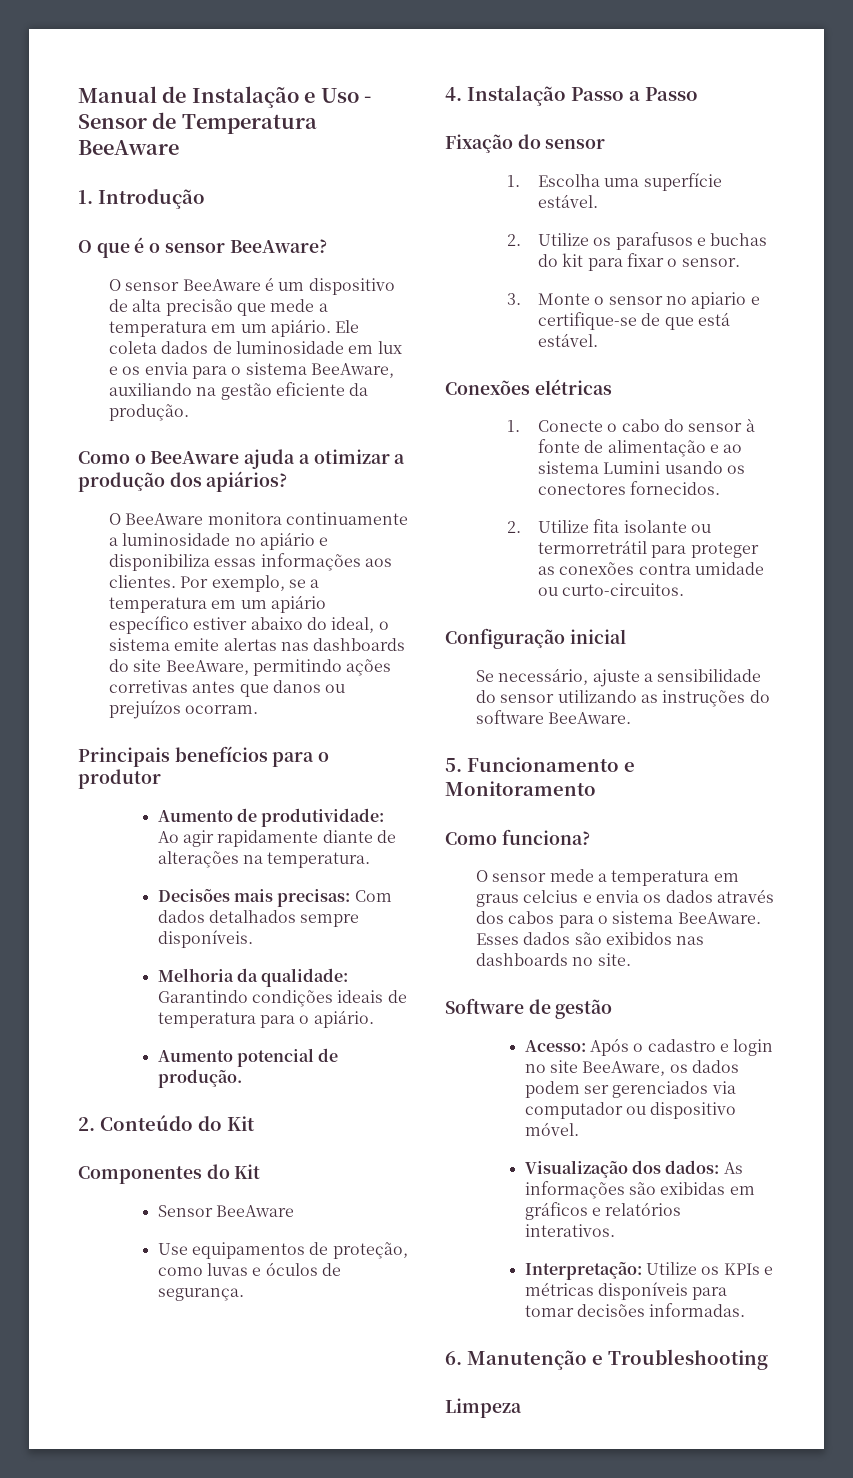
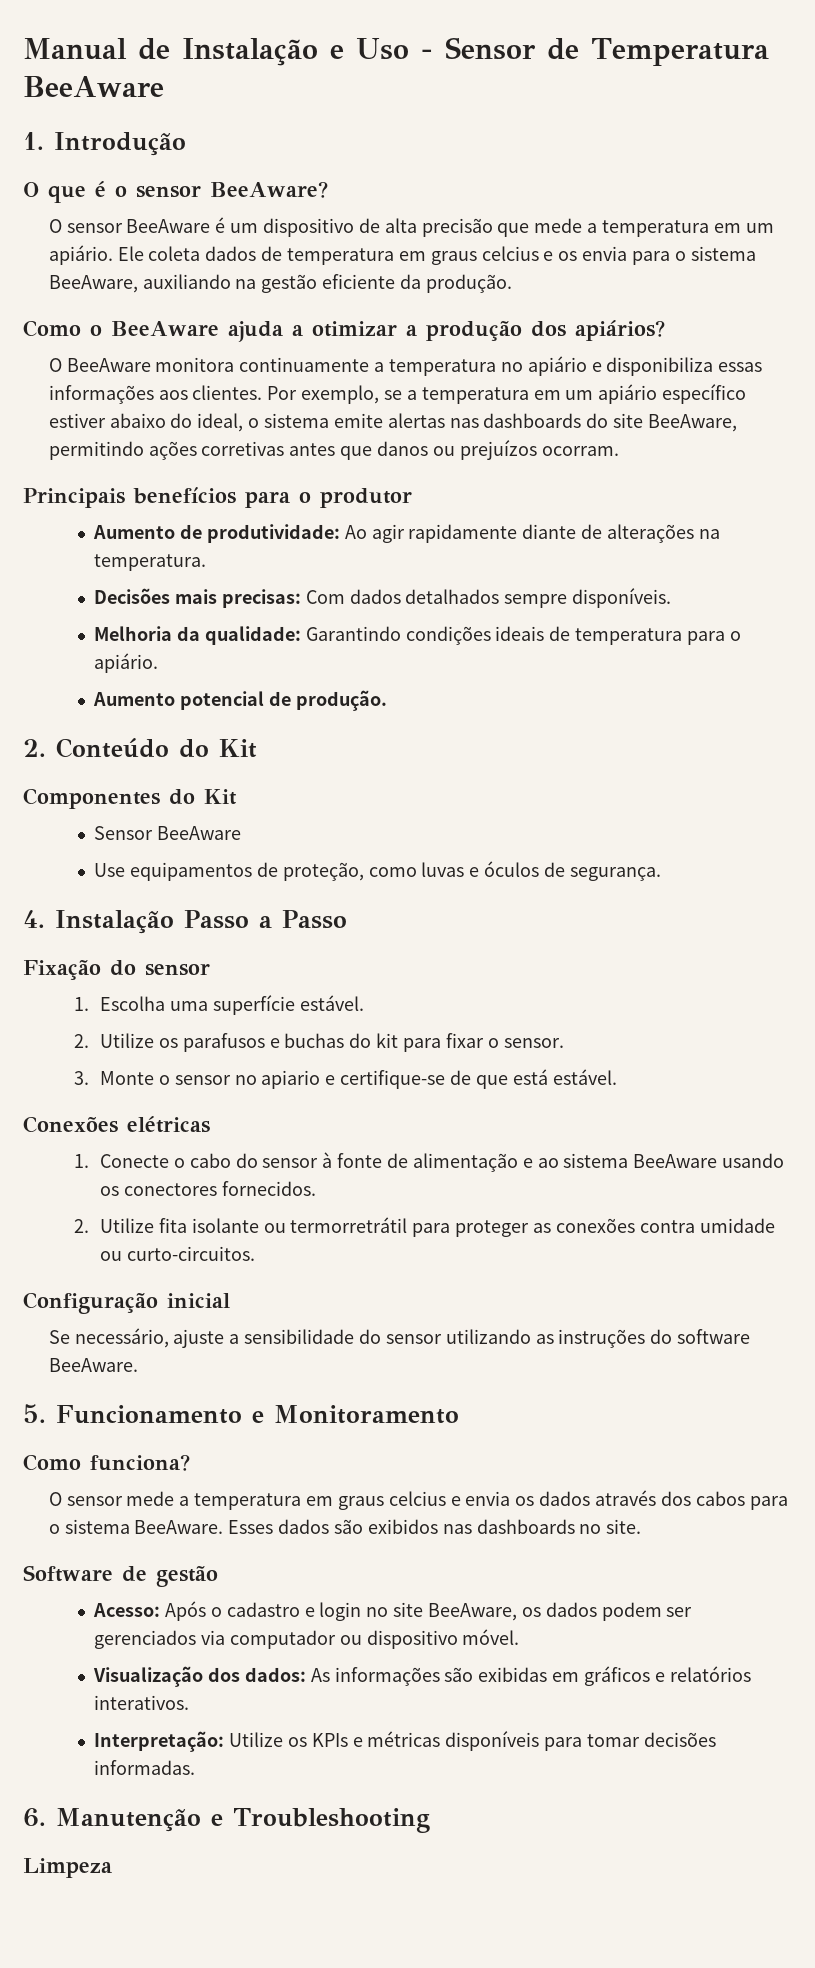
[235,341,402,354] luminosidade em lux -> [286,246,539,265] temperatura em graus celcius
[122,533,231,546] luminosidade -> [388,359,496,376] temperatura
[603,461,661,474] Lumini -> [633,1154,718,1168] BeeAware

